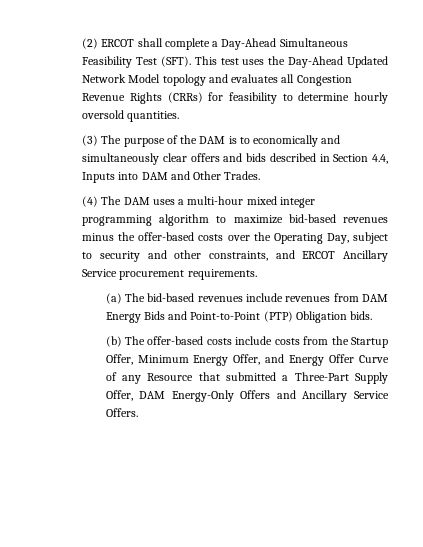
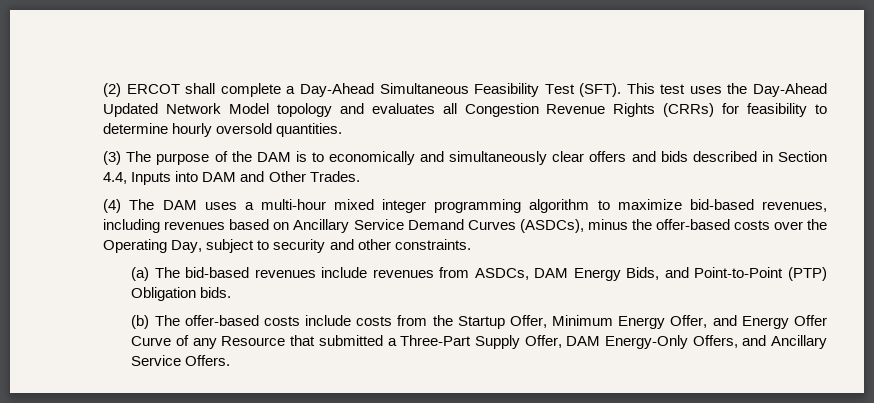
[343,217,389,223] revenues -> [762,201,827,212] [103,219,584,233] revenues, including revenues based on Ancillary Service Demand Curves (ASDCs),
[208,250,388,262] [82,269,257,280] constraints, and ERCOT Ancillary Service procurement requirements. -> [394,239,471,250] constraints.
(359, 297) none -> [474,268,529,280] ASDCs,
[143,311,165,320] Bids -> [626,267,660,280] Bids,
[240,390,271,399] Offers -> [692,335,738,348] Offers,

